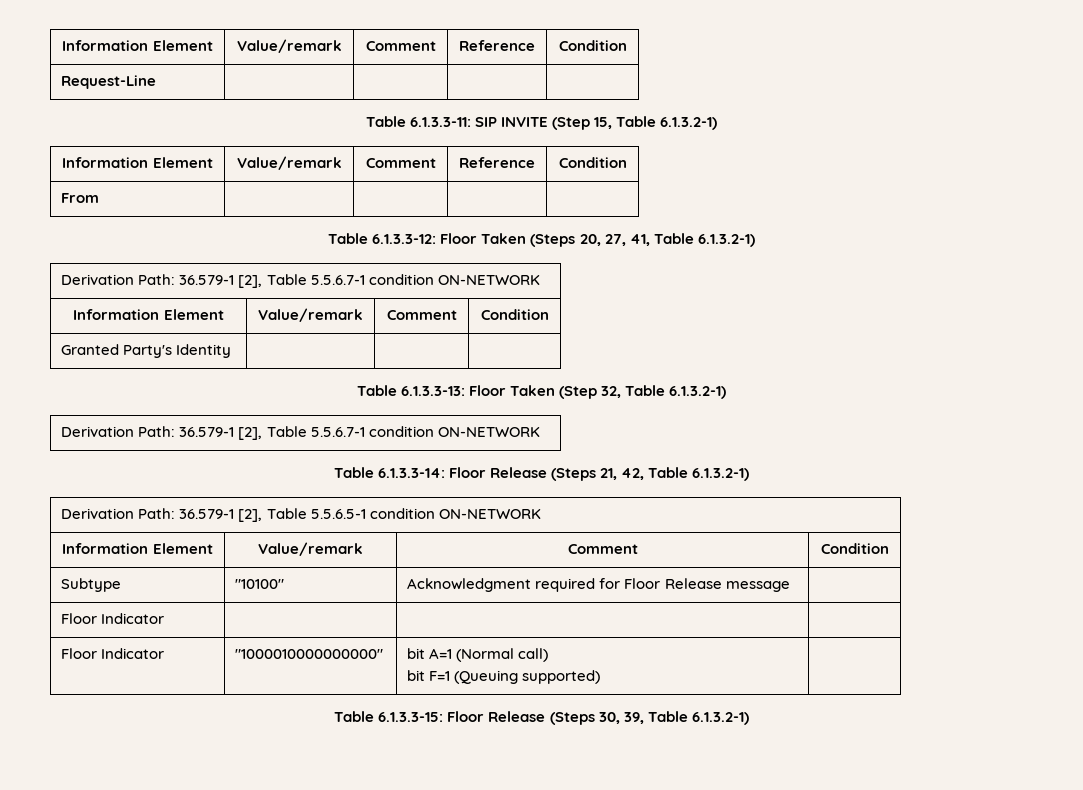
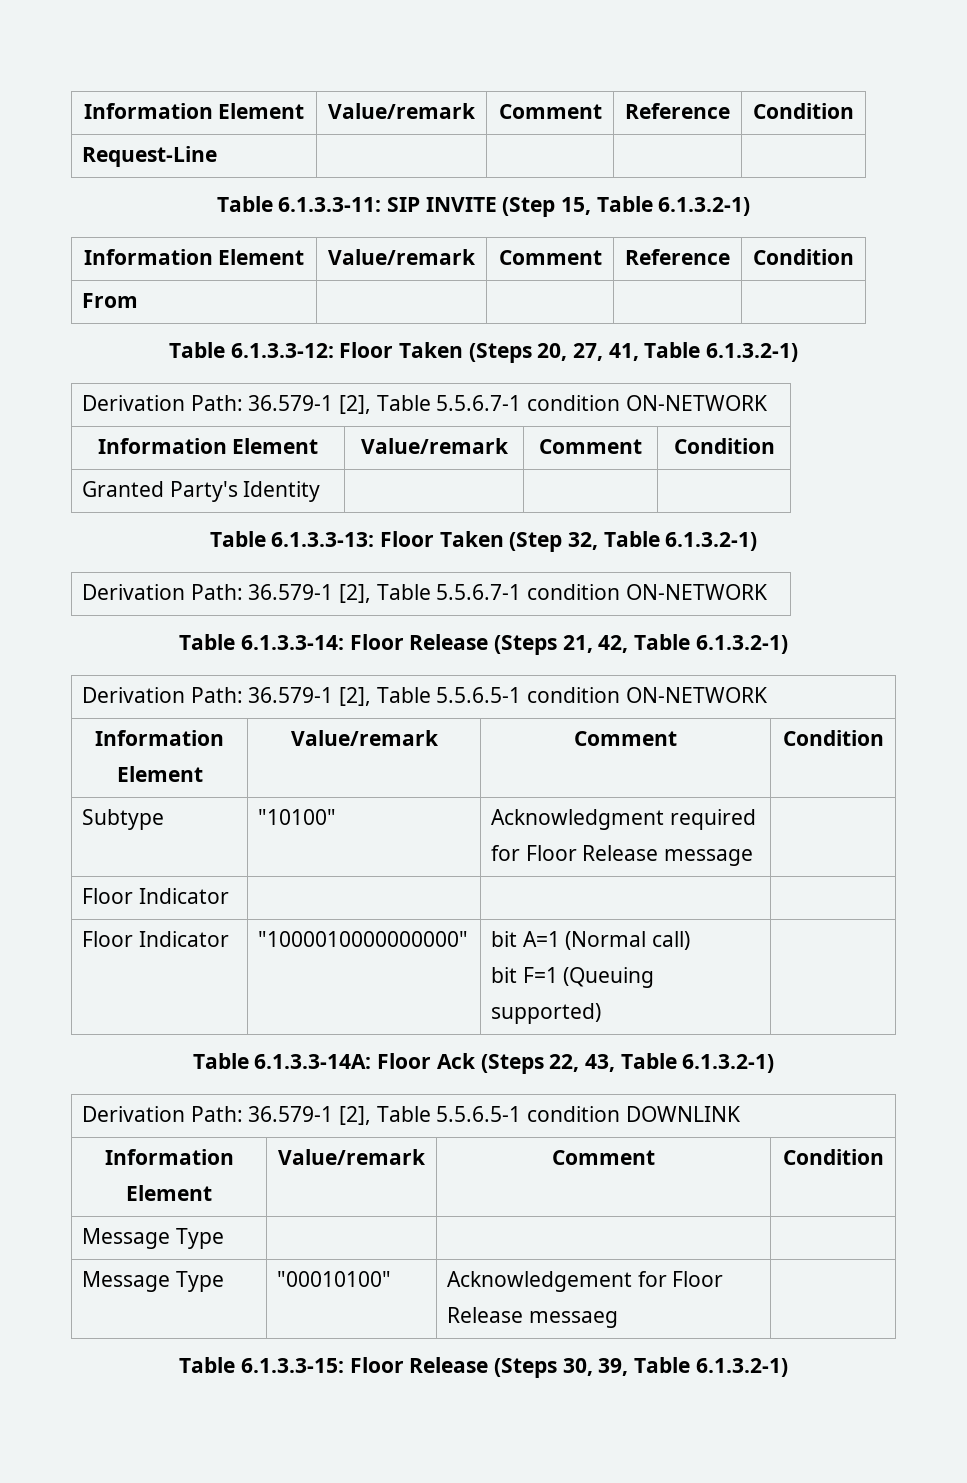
(601, 677) none -> [192,1053,775,1074] [82,1106,740,1125] [104,1149,234,1165] [126,1185,212,1201] [278,1149,426,1165] [552,1150,655,1165] [782,1149,884,1165] [82,1228,224,1249] [82,1271,224,1292] [277,1271,392,1287] [447,1271,724,1292] [447,1307,618,1328] // Table 6.1.3.3-14A: Floor Ack (Steps 22, 43, Table 6.1.3.2-1) // Derivation Path: 36.579-1 [2], Table 5.5.6.5-1 condition DOWNLINK // Information Element | Value/remark | Comment | Condition // Message Type | | | // Message Type | "00010100" | Acknowledgement for Floor Release messaeg |

